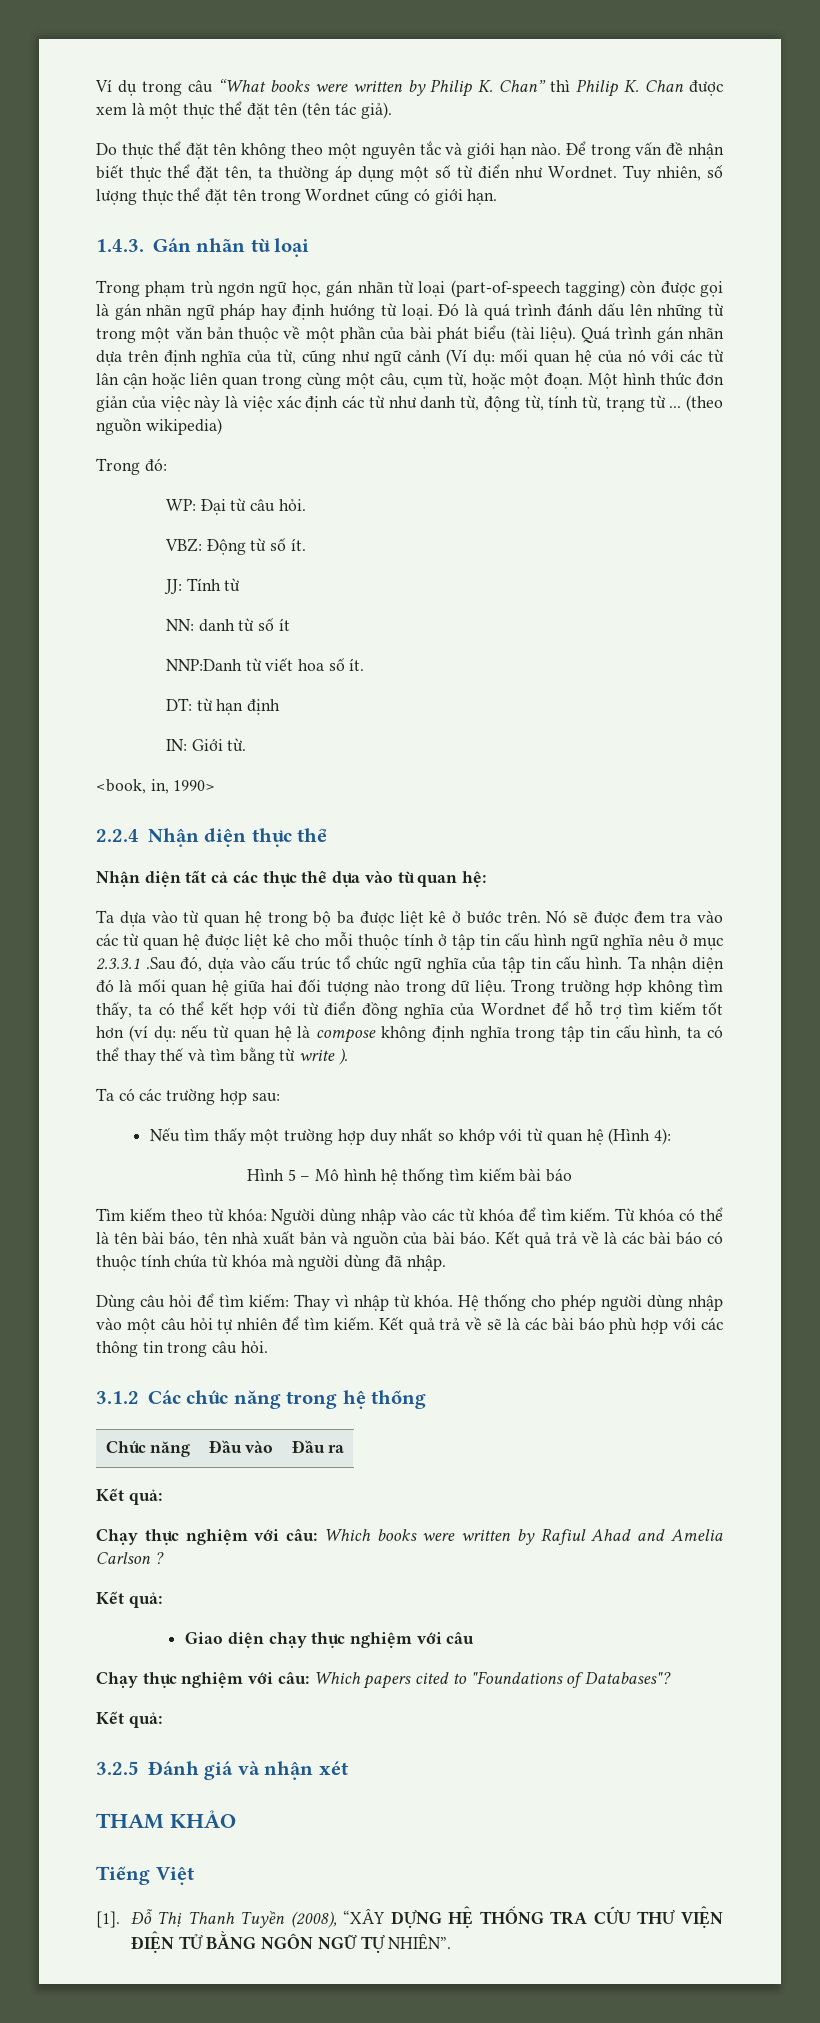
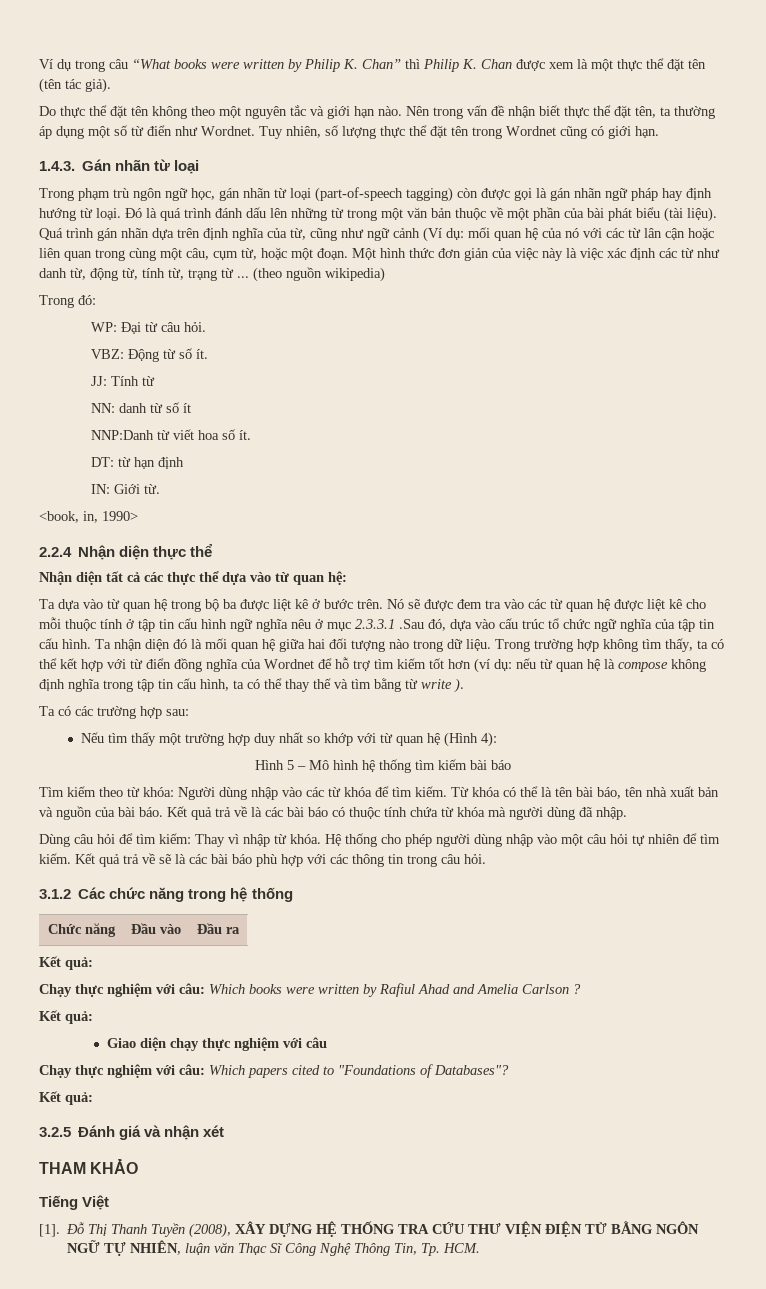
[565,141,586,155] Để -> [406,106,430,116] Nên
[218,283,256,297] ngơn -> [133,188,162,201] ngôn
[343,1908,386,1924] “XÂY -> [235,1221,267,1234] XÂY
[388,1933,452,1950] NHIÊN”. -> [130,1240,481,1256] NHIÊN, luận văn Thạc Sĩ Công Nghệ Thông Tin, Tp. HCM.

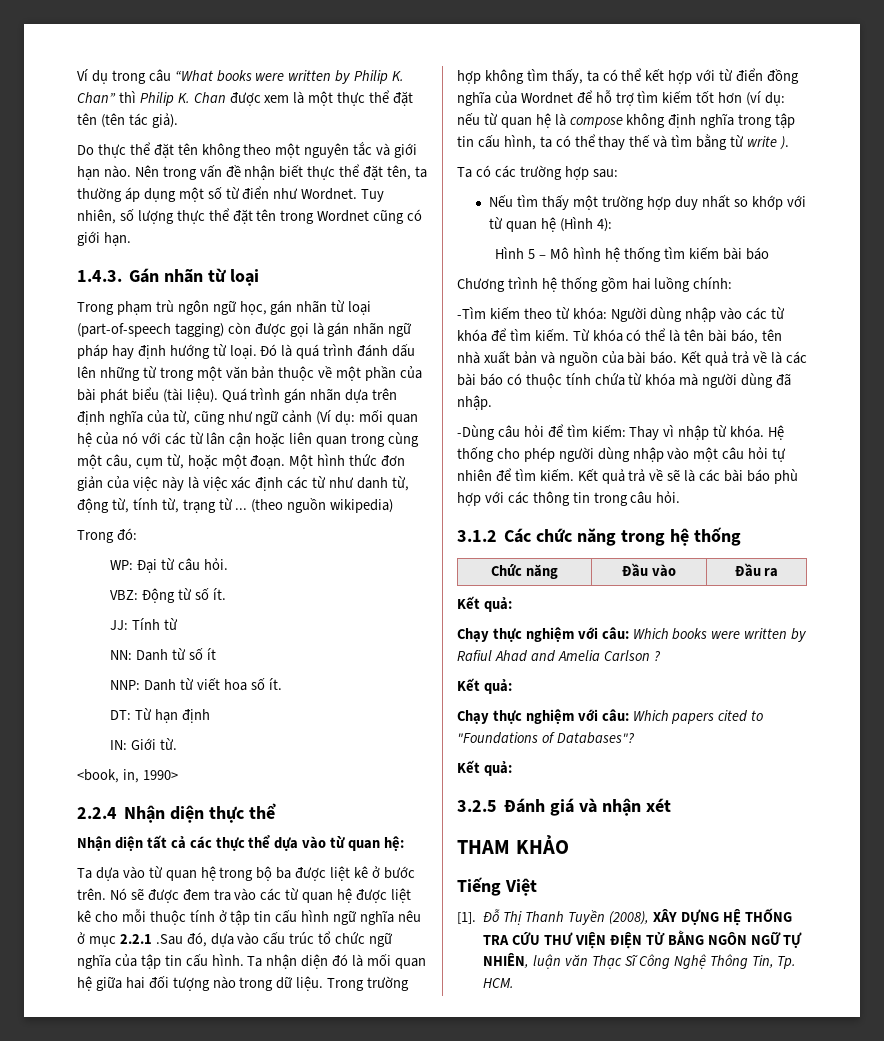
[119,403,148,413] danh -> [135,649,168,661] Danh
[91,430,155,440] NNP:Danh -> [110,679,176,691] NNP: Danh
[118,457,132,467] từ -> [134,708,152,720] Từ
[355,619,395,629] 2.3.3.1 -> [119,934,152,944] 2.2.1
[39,787,64,797] Tìm -> [457,277,733,292] [457,307,486,319] Chương trình hệ thống gồm hai luồng chính: // -Tìm
[39,834,70,847] Dùng -> [457,425,495,440] -Dùng
[107,1037,328,1051] // Giao diện chạy thực nghiệm với câu -> (512, 686) none

